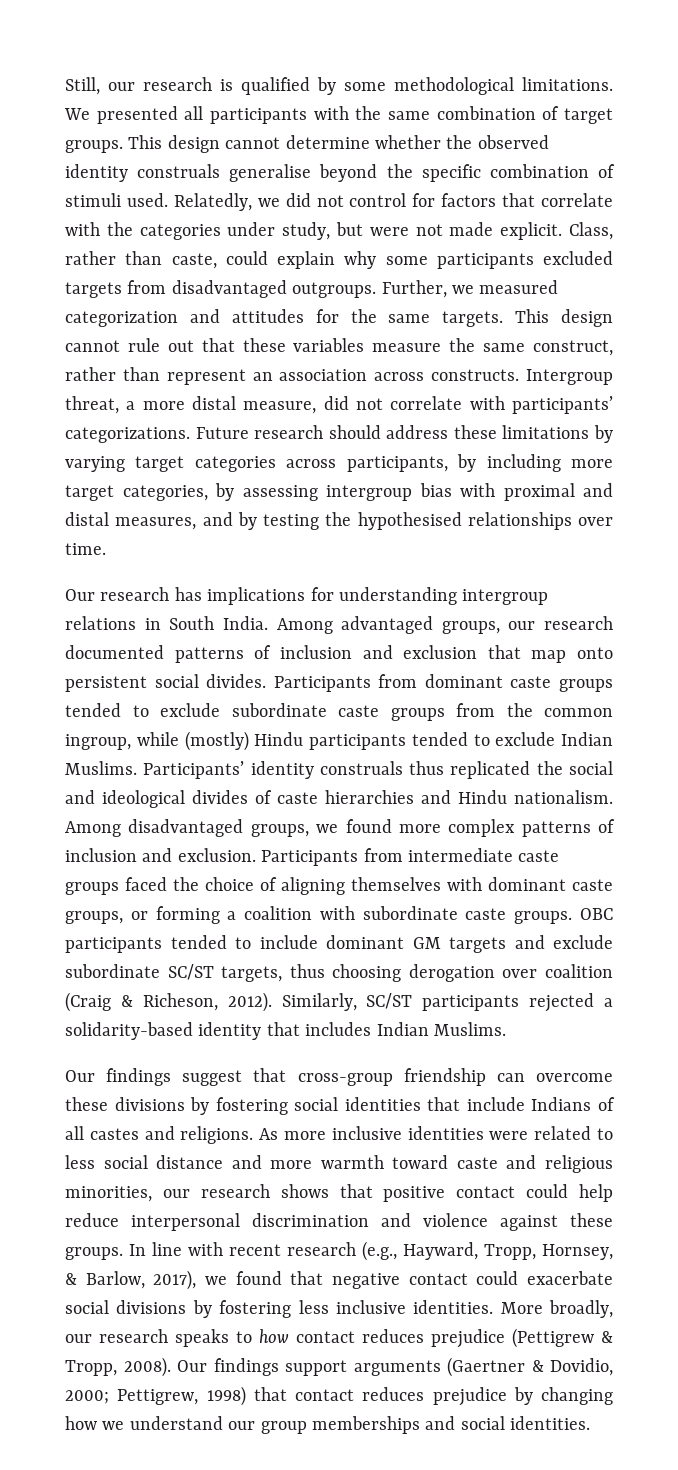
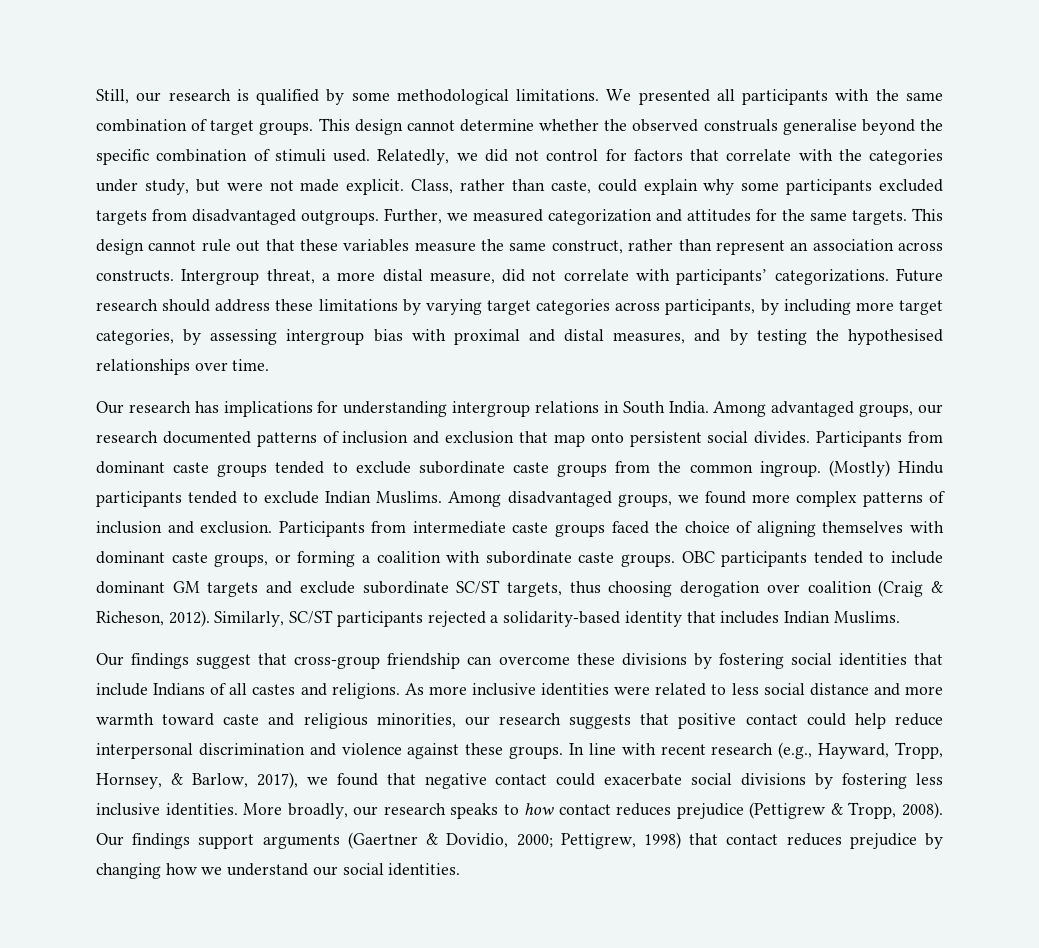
[65,164,128,182] identity -> (699, 125) none
[65,731,249,751] ingroup, while (mostly) -> [759,460,890,477] ingroup. (Mostly)
[143,761,613,779] [65,790,613,808] Participants’ identity construals thus replicated the social and ideological divides of caste hierarchies and Hindu nationalism. -> (443, 497) none
[280,1184,329,1198] shows -> [569,714,632,729] suggests
[260,1416,456,1434] group memberships and -> (338, 871) none

